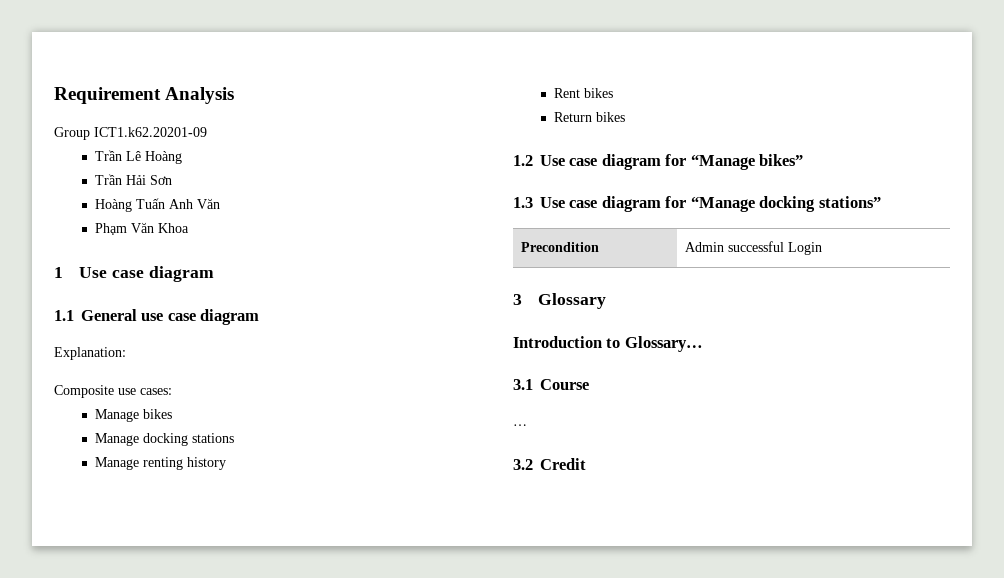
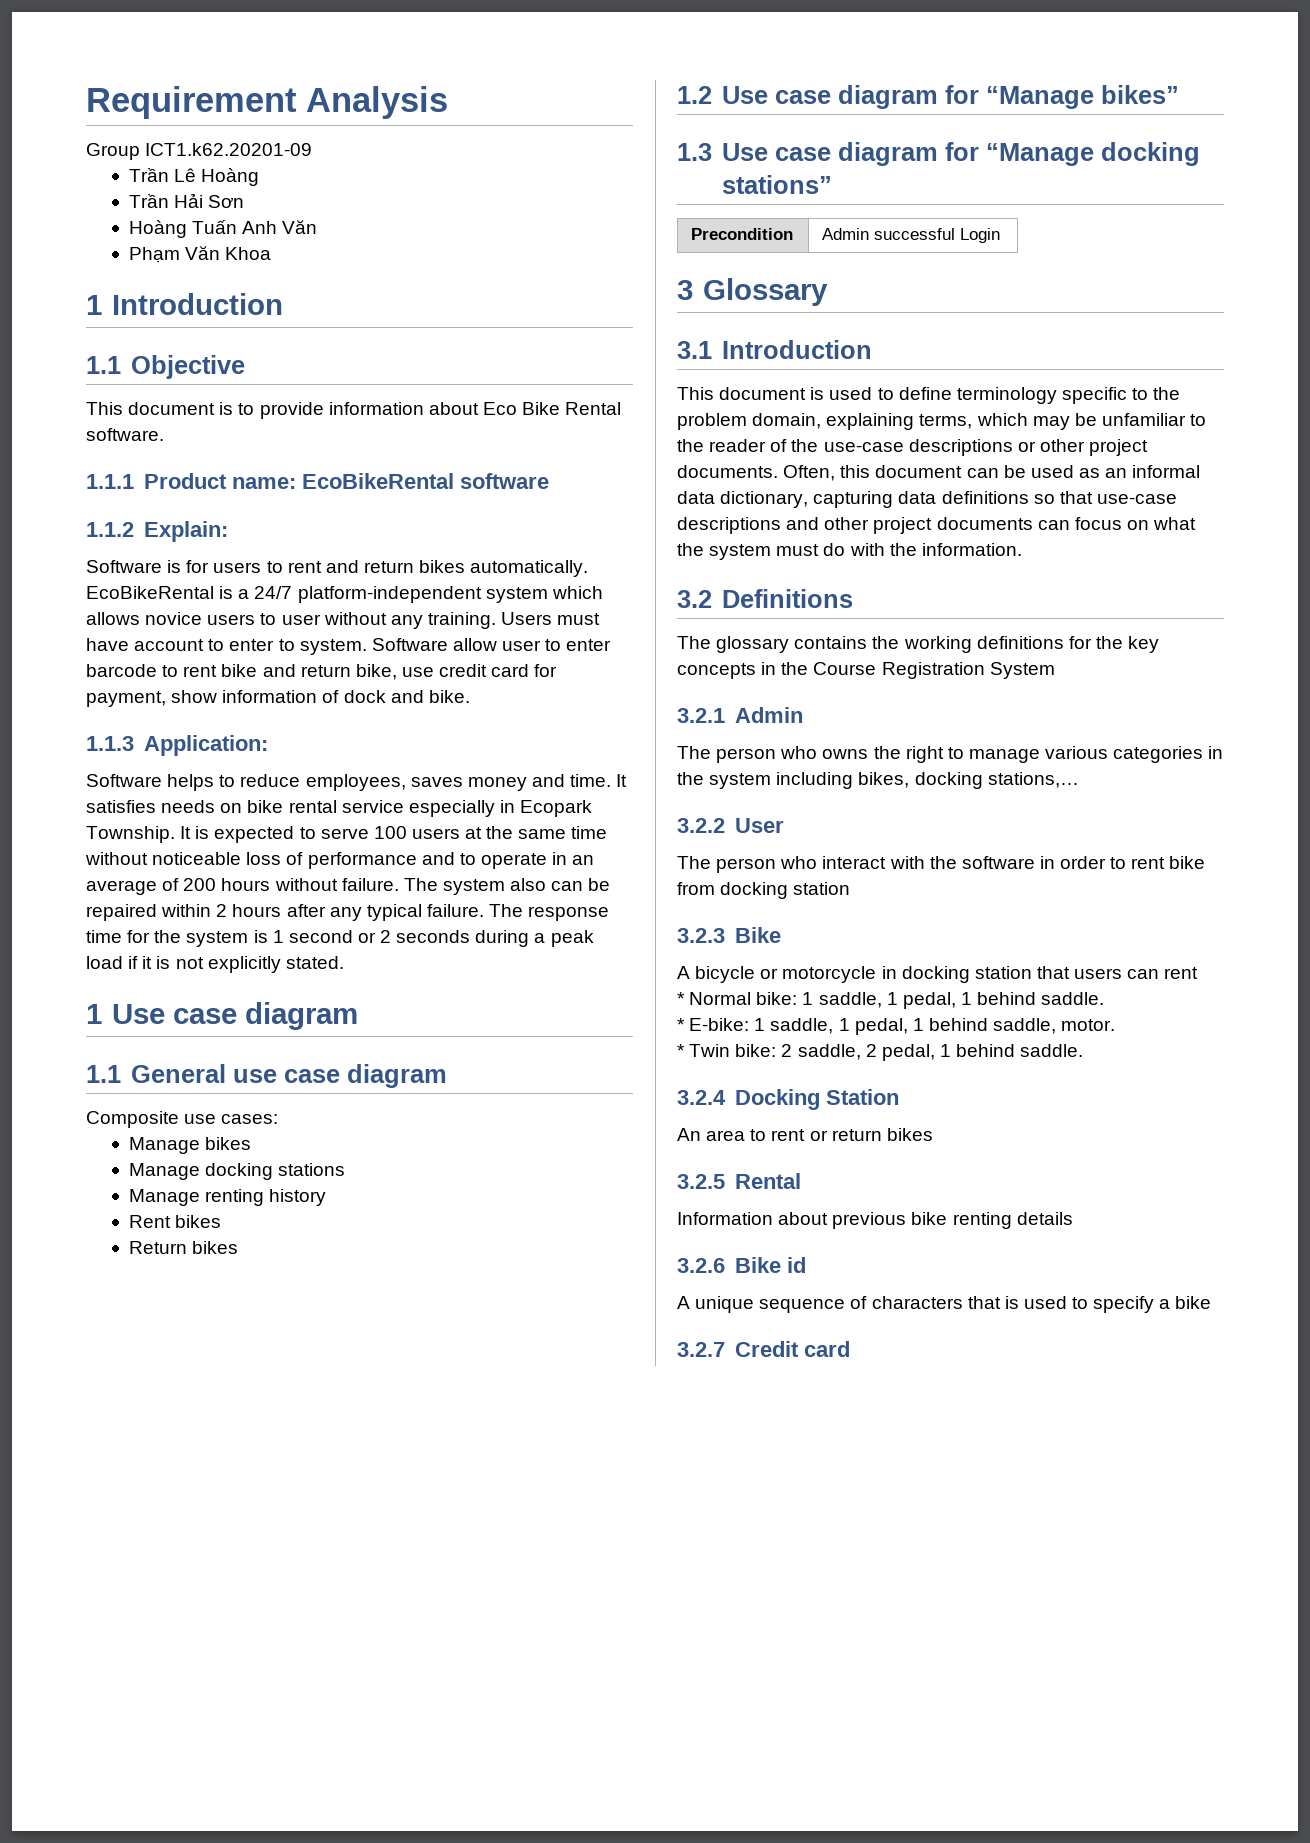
(189, 228) none -> [86,293,283,315] [86,355,245,379] [86,402,622,419] [86,428,164,441] [86,473,549,489] [86,521,228,542] [86,560,589,577] [86,586,603,603] [86,612,601,629] [86,638,612,655] [86,664,558,680] [86,690,470,707] [86,735,268,756] [86,774,628,791] [86,800,593,817] [86,826,608,843] [85,852,595,869] [86,878,611,895] [86,904,610,921] [86,930,594,947] [86,956,344,973] // 1 Introduction // 1.1 Objective // This document is to provide information about Eco Bike Rental software. // 1.1.1 Product name: EcoBikeRental software // 1.1.2 Explain: // Software is for users to rent and return bikes automatically. EcoBikeRental is a 24/7 platform-independent system which allows novice users to user without any training. Users must have account to enter to system. Software allow user to enter barcode to rent bike and return bike, use credit card for payment, show information of dock and bike. // 1.1.3 Application: // Software helps to reduce employees, saves money and time. It satisfies needs on bike rental service especially in Ecopark Township. It is expected to serve 100 users at the same time without noticeable loss of performance and to operate in an average of 200 hours without failure. The system also can be repaired within 2 hours after any typical failure. The response time for the system is 1 second or 2 seconds during a peak load if it is not explicitly stated.
[54,347,126,360] // Explanation: -> (447, 1076) none
[513,336,703,352] [513,379,589,390] [513,424,527,426] [513,458,586,470] Introduction to Glossary… // 3.1 Course // … // 3.2 Credit -> [677,340,872,359] [677,387,1181,404] [677,413,1207,430] [677,439,1149,456] [677,465,1201,481] [677,491,1177,508] [677,517,1197,534] [677,543,1022,560] [677,589,853,608] [677,636,1160,653] [677,662,1055,679] [677,707,803,723] [677,746,1224,763] [677,772,1079,789] [677,818,784,833] [677,856,1206,873] [677,882,851,899] [677,927,781,943] [677,966,1199,983] [677,992,1105,1009] [677,1018,1116,1035] [677,1044,1084,1061] [677,1089,899,1110] [677,1128,933,1141] [677,1173,801,1189] [677,1212,1073,1229] [677,1257,806,1273] [677,1296,1212,1313] [677,1341,850,1357] 3.1 Introduction // This document is used to define terminology specific to the problem domain, explaining terms, which may be unfamiliar to the reader of the use-case descriptions or other project documents. Often, this document can be used as an informal data dictionary, capturing data definitions so that use-case descriptions and other project documents can focus on what the system must do with the information. // 3.2 Definitions // The glossary contains the working definitions for the key concepts in the Course Registration System // 3.2.1 Admin // The person who owns the right to manage various categories in the system including bikes, docking stations,… // 3.2.2 User // The person who interact with the software in order to rent bike from docking station // 3.2.3 Bike // A bicycle or motorcycle in docking station that users can rent // * Normal bike: 1 saddle, 1 pedal, 1 behind saddle. // * E-bike: 1 saddle, 1 pedal, 1 behind saddle, motor. // * Twin bike: 2 saddle, 2 pedal, 1 behind saddle. // 3.2.4 Docking Station // An area to rent or return bikes // 3.2.5 Rental // Information about previous bike renting details // 3.2.6 Bike id // A unique sequence of characters that is used to specify a bike // 3.2.7 Credit card

